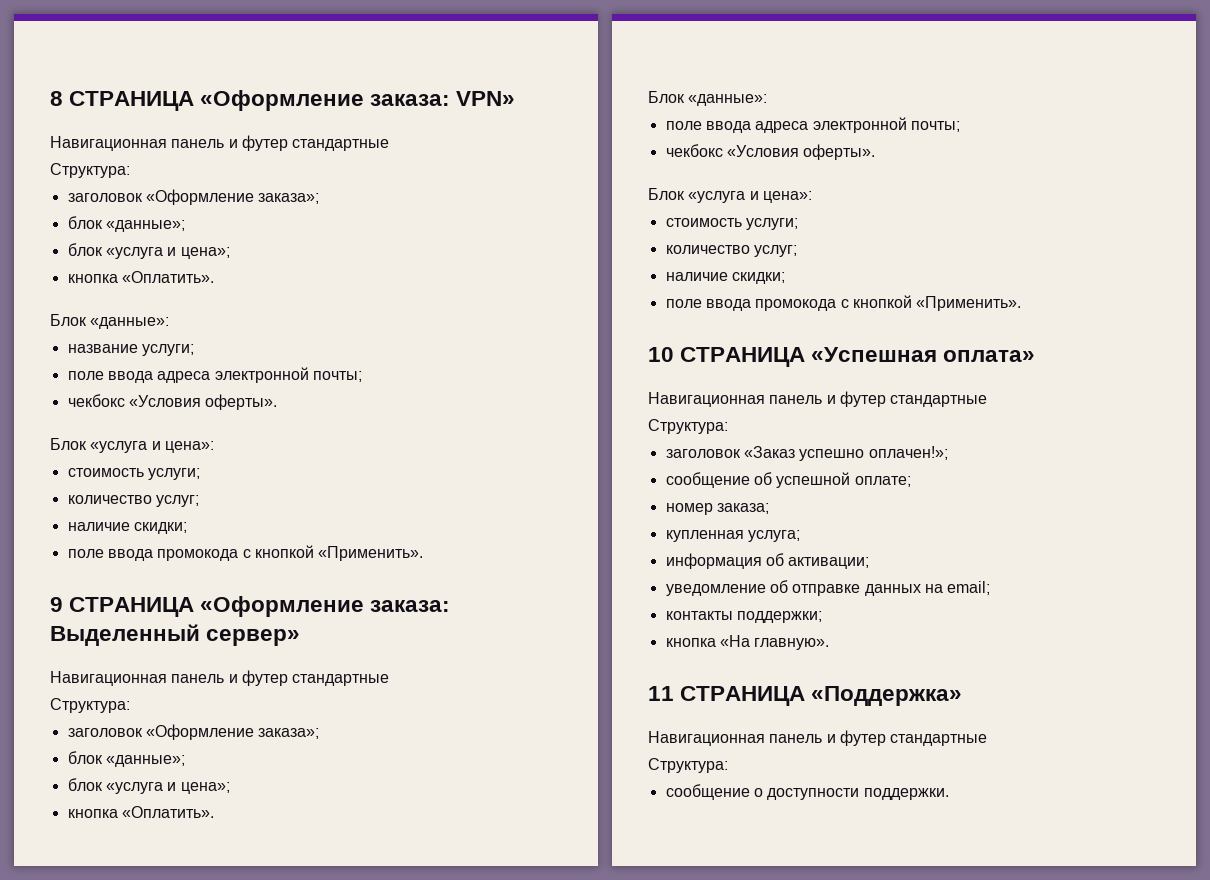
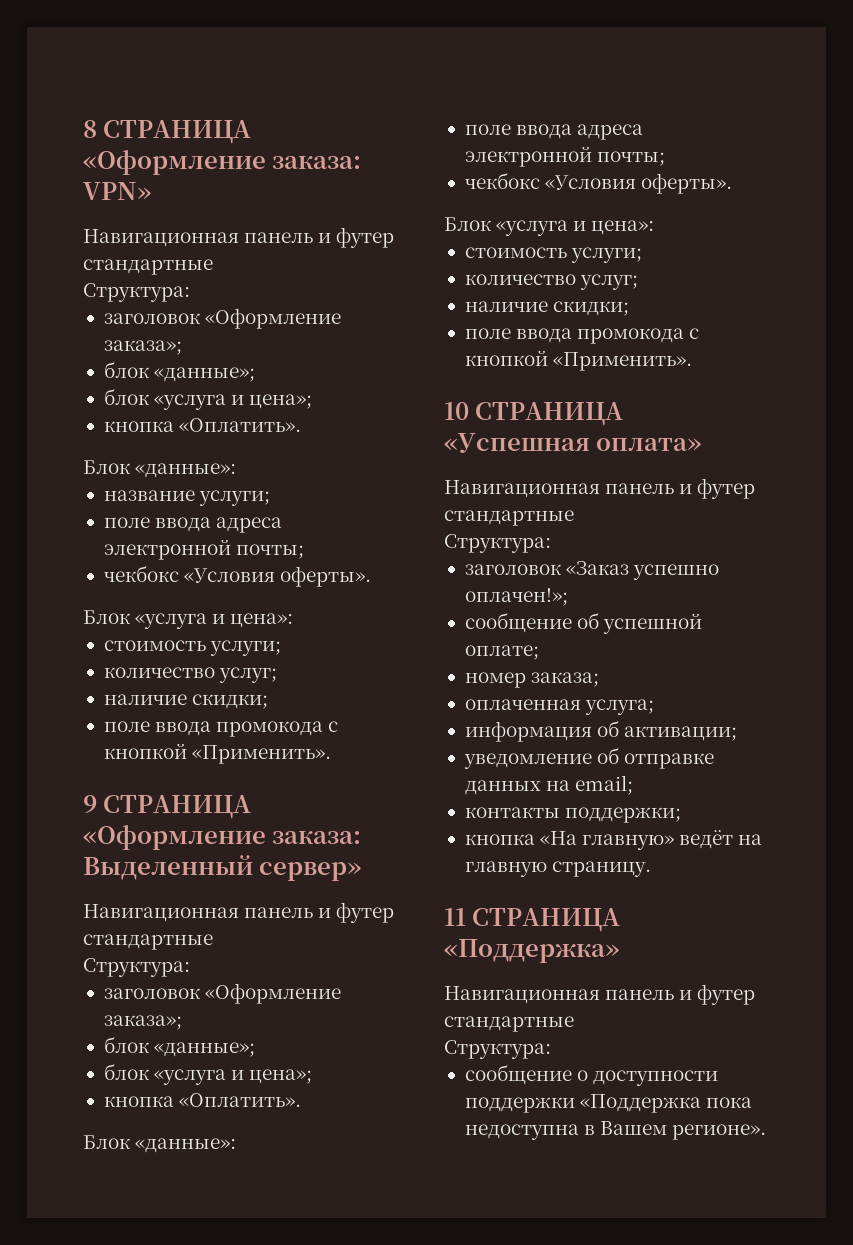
[665,530,744,542] купленная -> [464,699,581,710] оплаченная
[754,638,830,650] главную». -> [582,830,763,850] [464,861,652,877] главную» ведёт на главную страницу.
[863,788,949,800] поддержки. -> [464,1094,753,1113] [464,1121,767,1140] поддержки «Поддержка пока недоступна в Вашем регионе».

